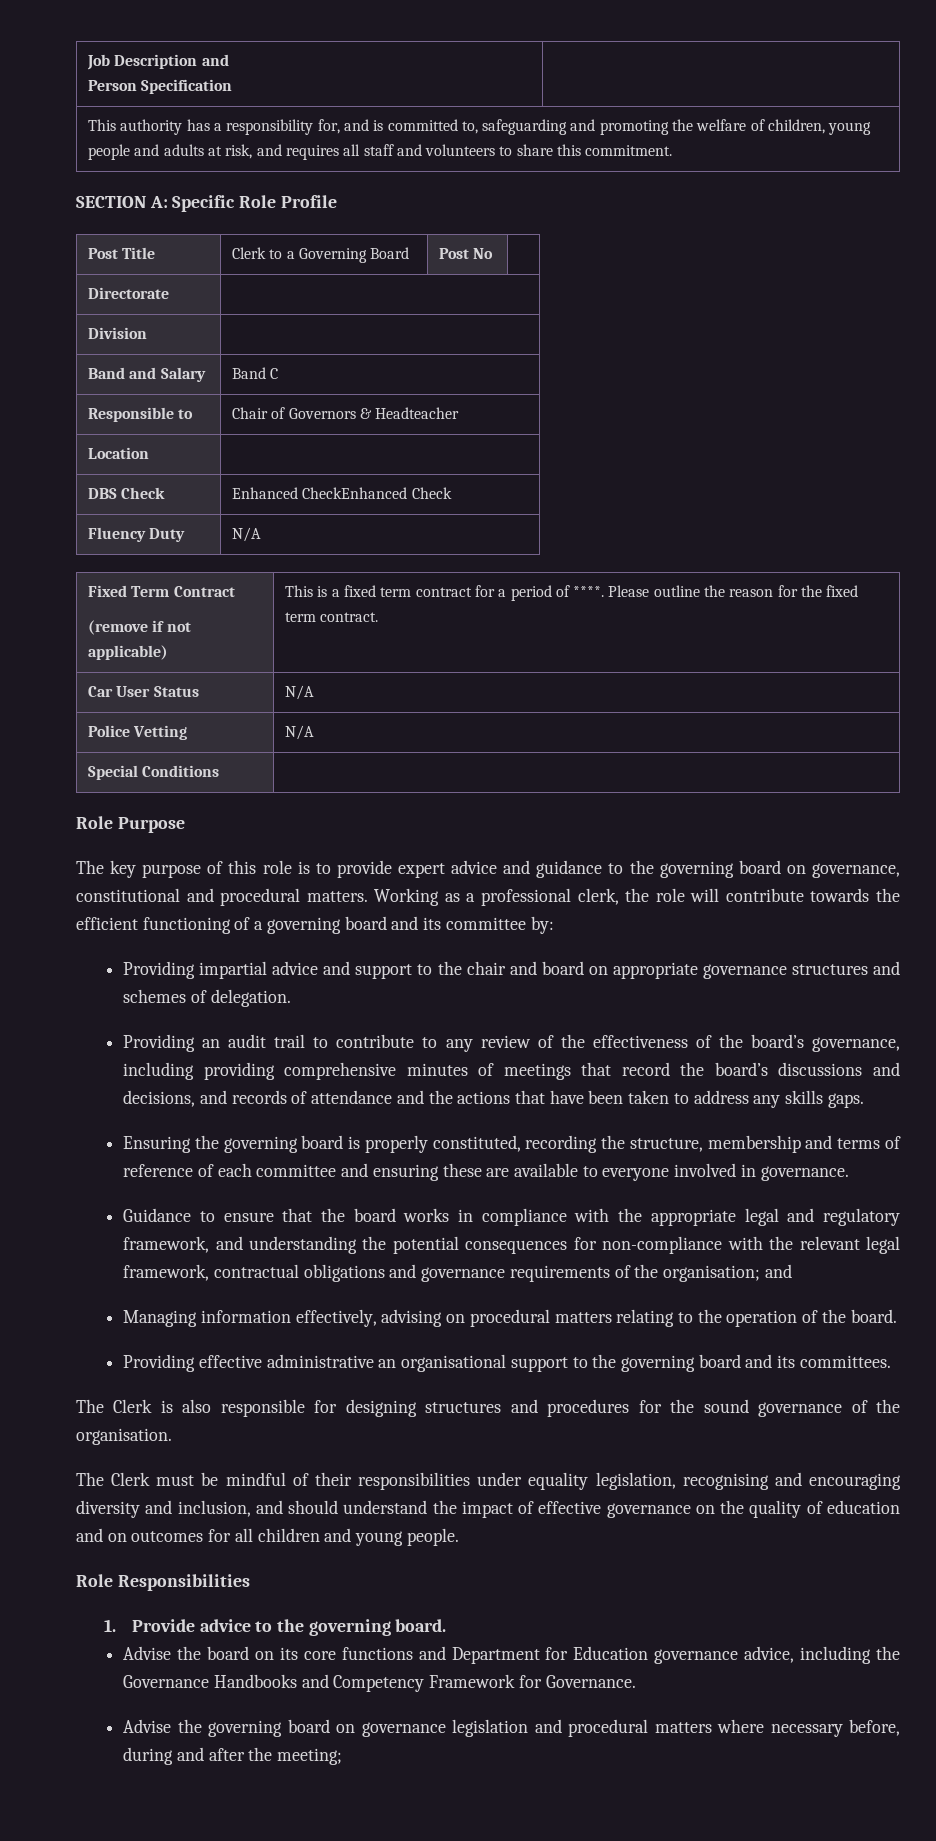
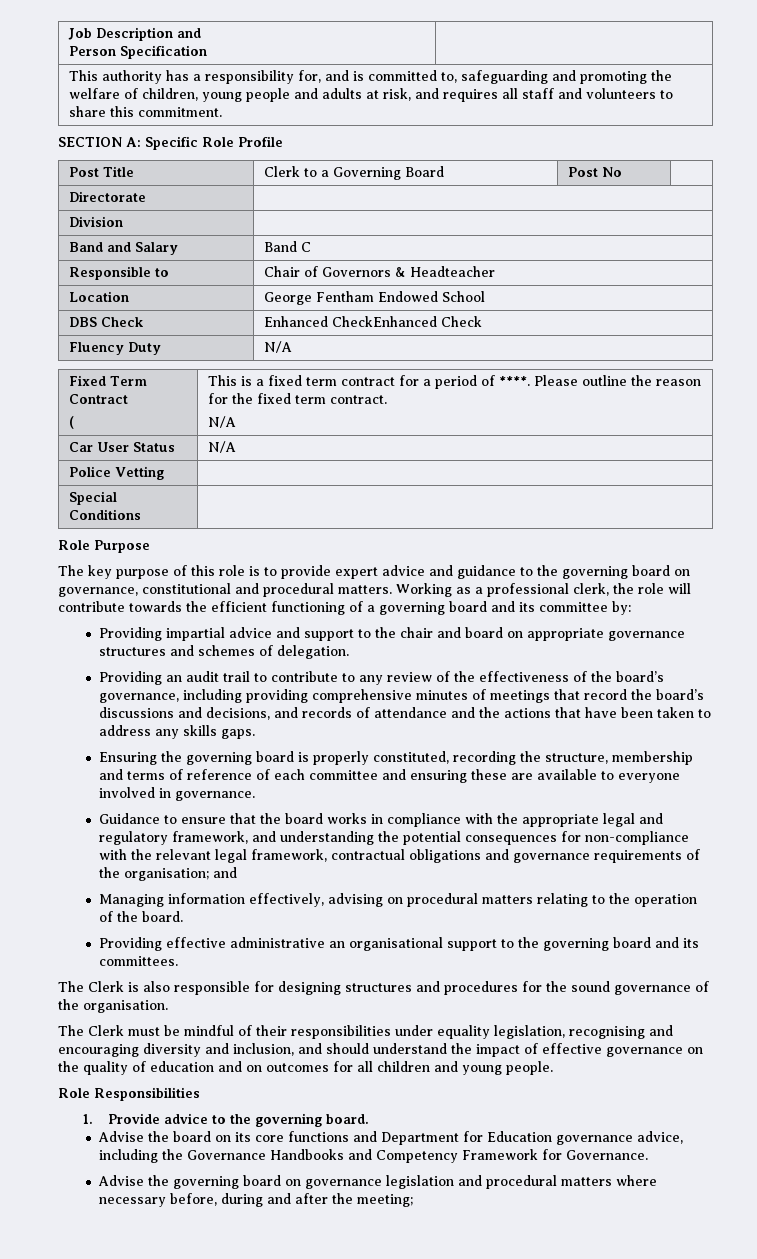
(149, 453) none -> [263,291,485,305] George Fentham Endowed School
[87,620,191,635] [87,645,168,660] (remove if not applicable) -> [68,416,74,429] (
(379, 617) none -> [207,416,236,428] // N/A
[284,725,314,740] N/A -> (164, 473) none

